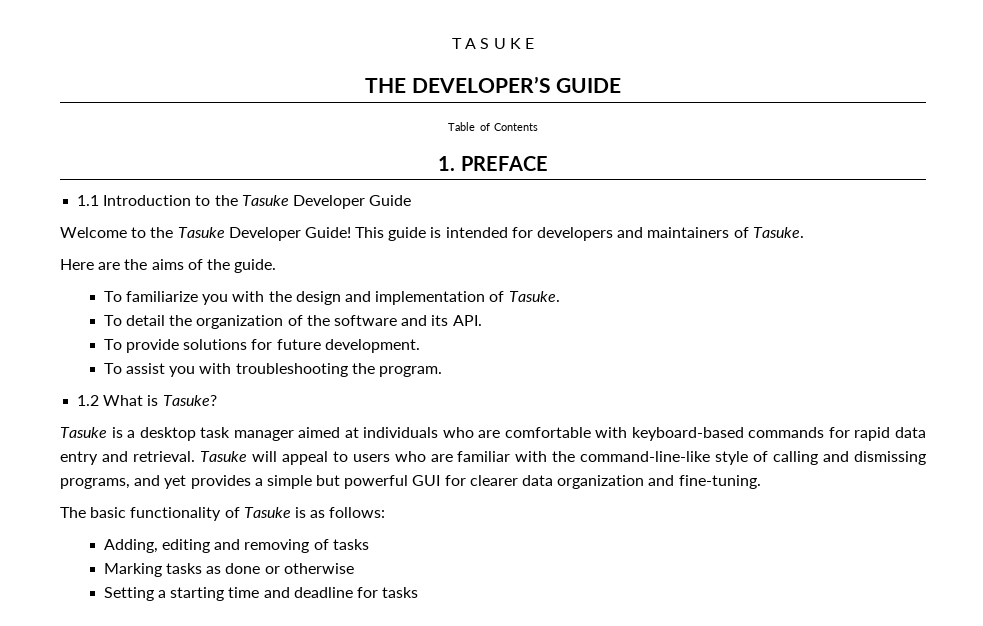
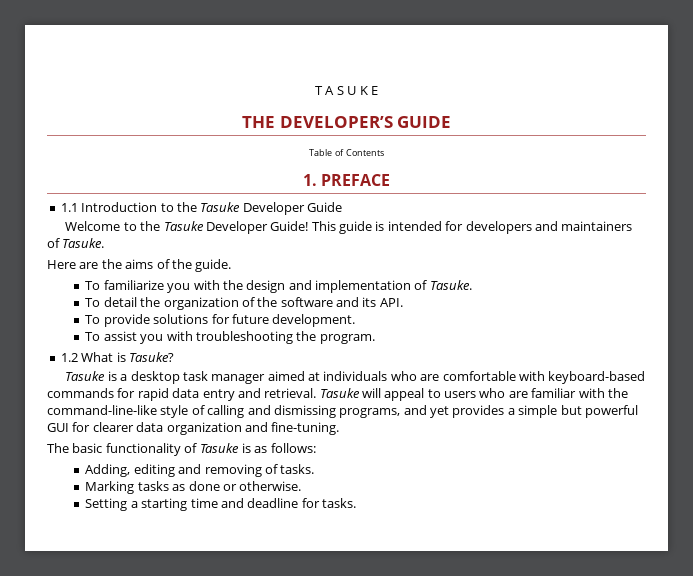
[332,539,369,550] tasks -> [280,464,315,474] tasks.
[283,563,354,574] otherwise -> [239,481,302,491] otherwise.
[382,587,419,598] tasks -> [322,498,357,508] tasks.

